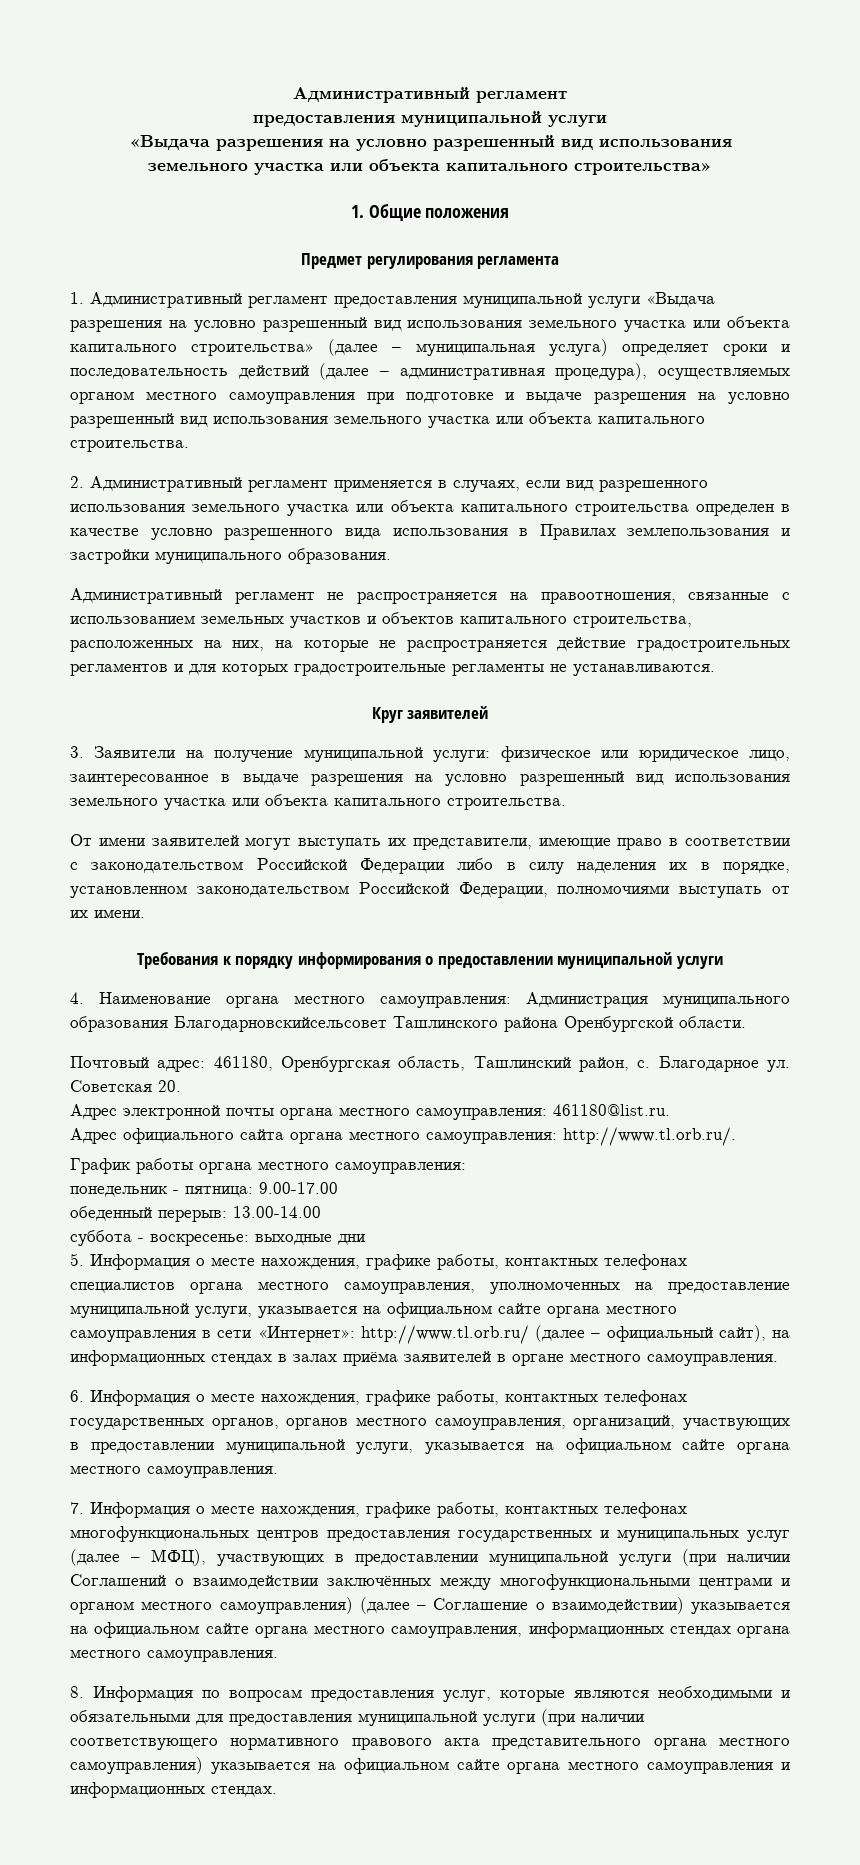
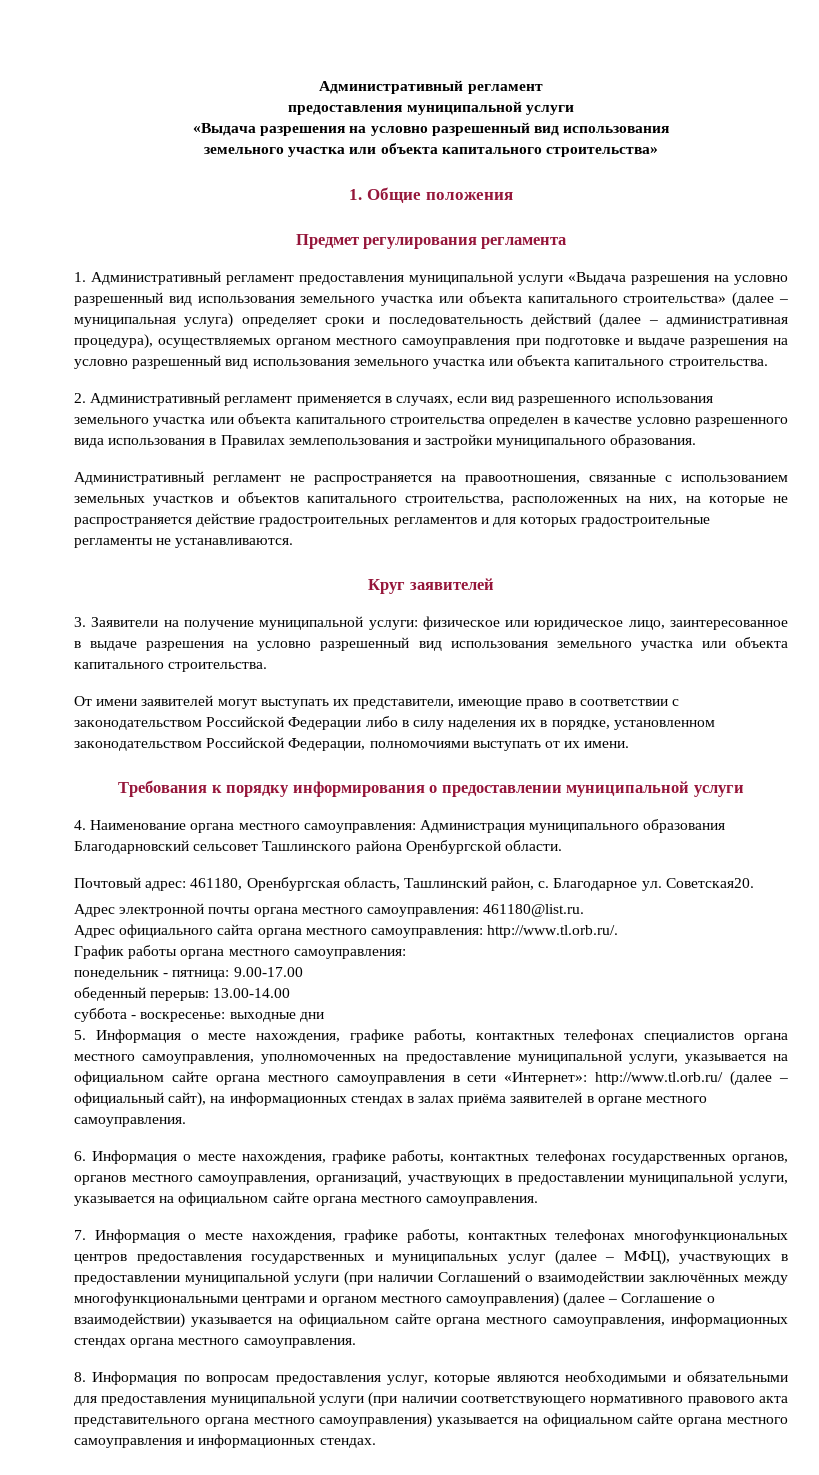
[174,1016,387,1032] Благодарновскийсельсовет -> [74,840,259,854] Благодарновский сельсовет
[70,1080,181,1092] Советская 20. -> [665,878,754,888] Советская20.

